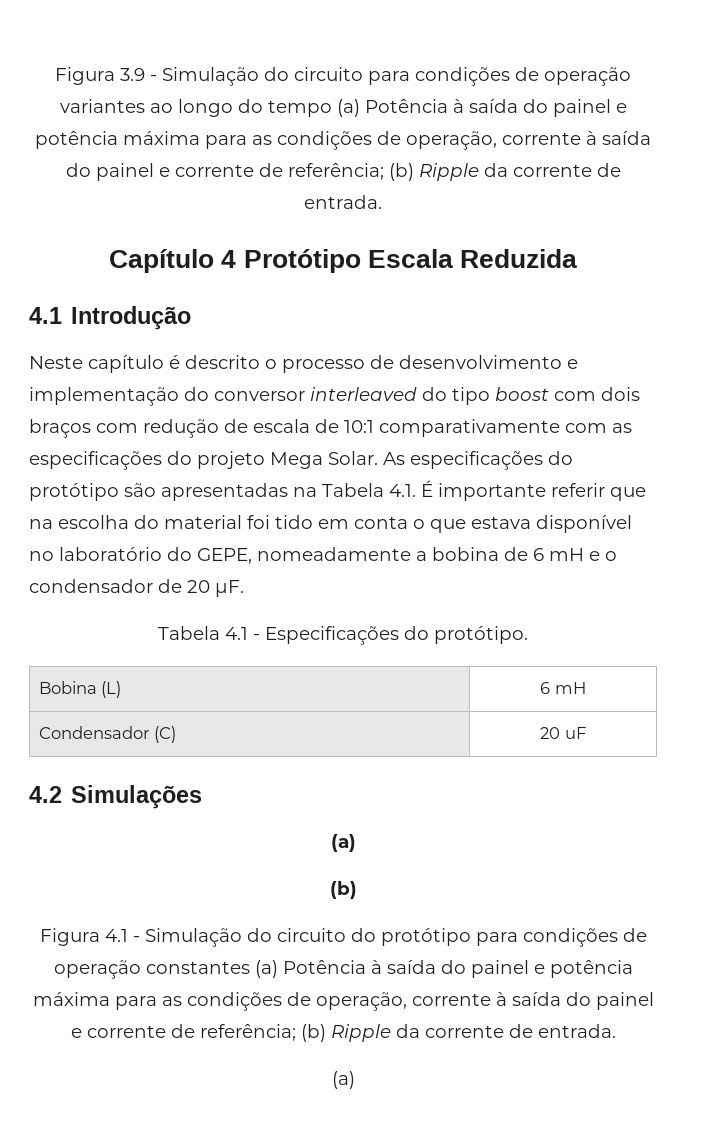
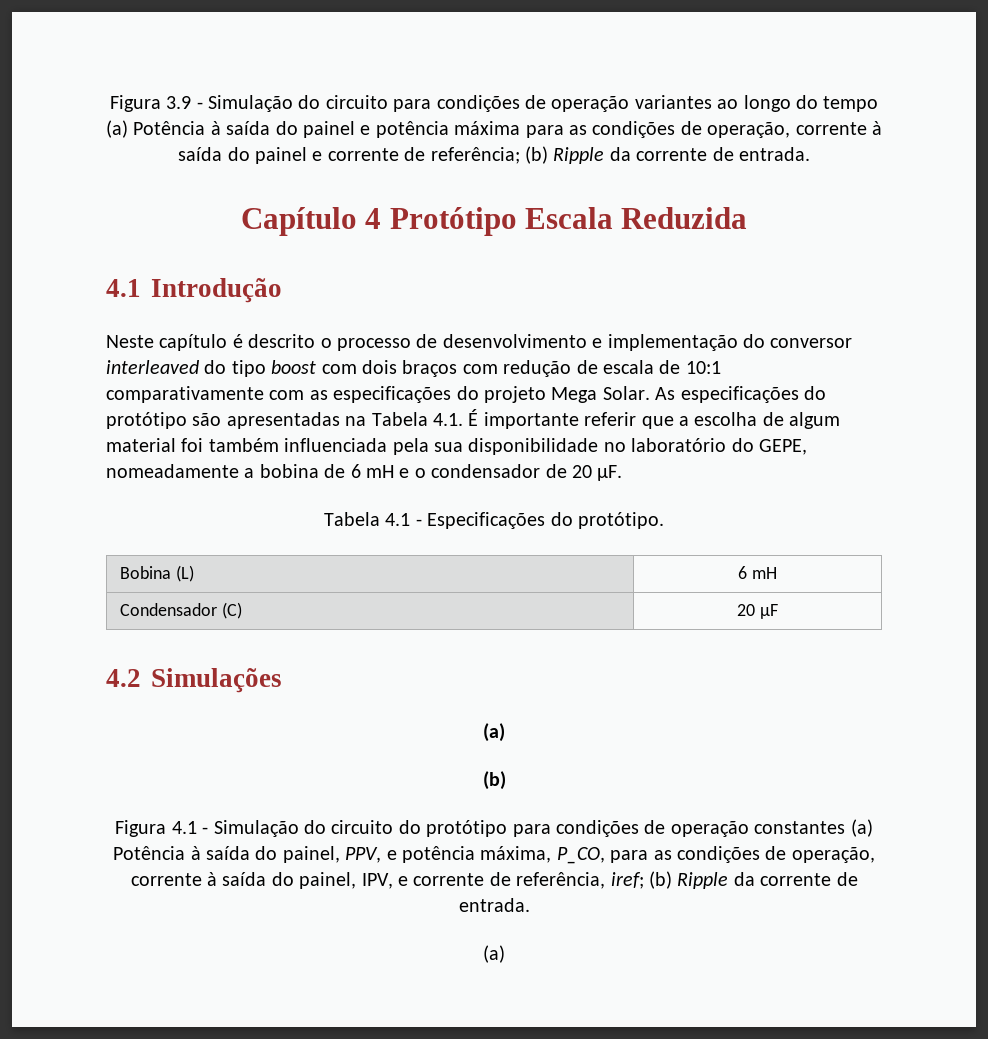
[29,515,632,533] na escolha do material foi tido em conta o que estava disponível -> [678,412,841,429] [106,438,599,455] a escolha de algum material foi também influenciada pela sua disponibilidade
[564,727,586,739] uF -> [759,604,778,619] µF
[470,960,633,978] [32,992,654,1011] [70,1024,296,1041] painel e potência máxima para as condições de operação, corrente à saída do painel e corrente de referência; -> [282,846,875,864] [130,872,644,889] painel, PPV, e potência máxima, P_CO, para as condições de operação, corrente à saída do painel, IPV, e corrente de referência, iref;

